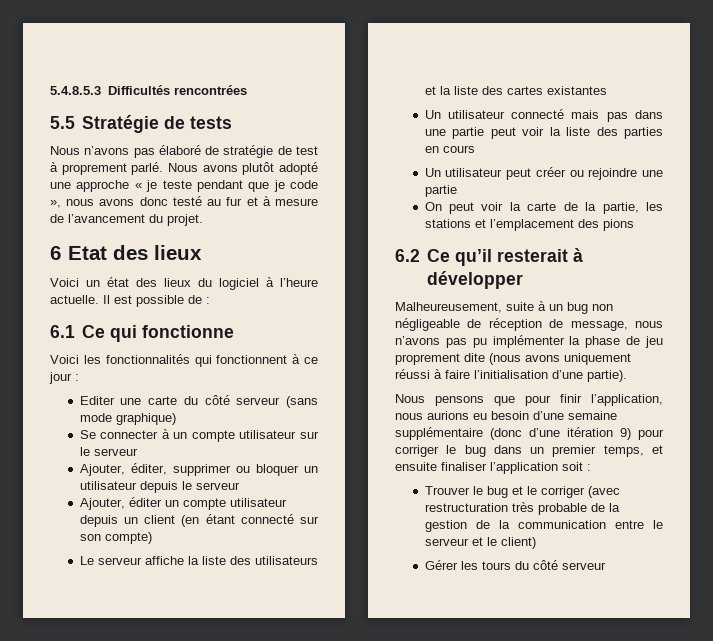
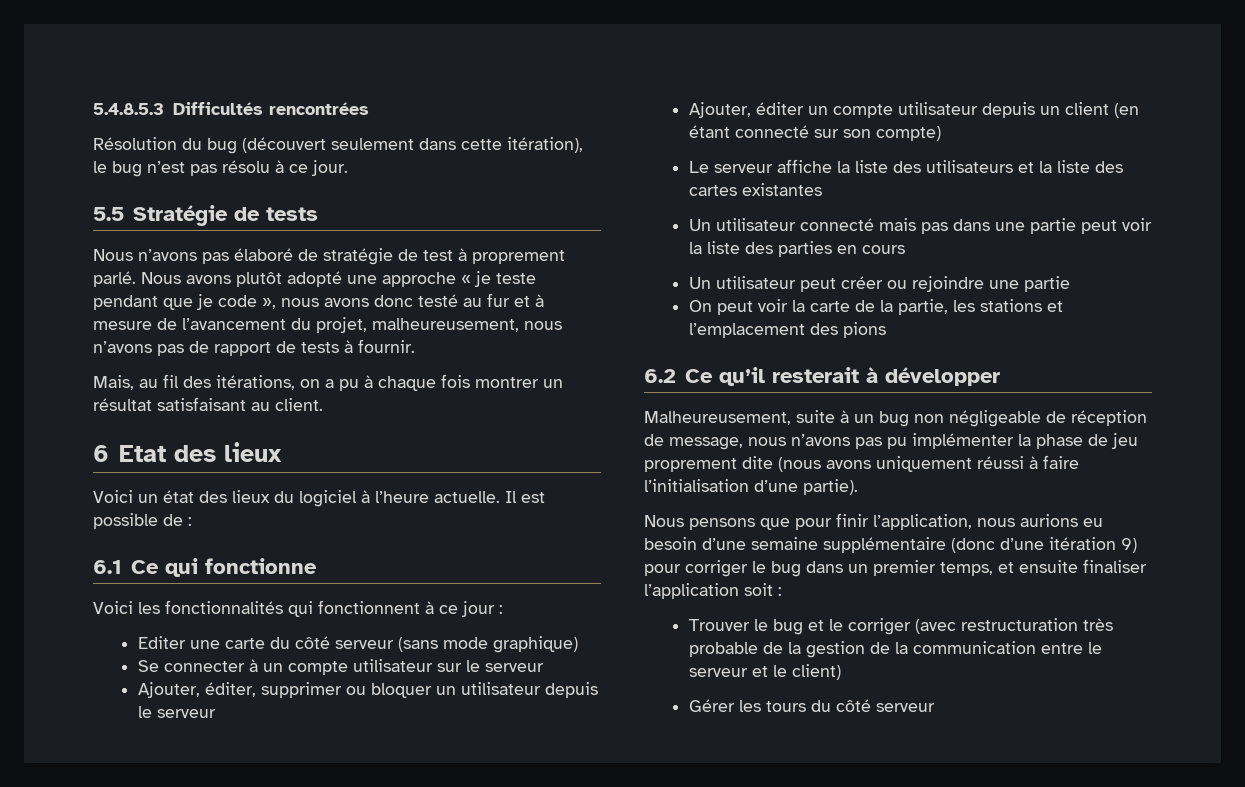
(247, 90) none -> [93,137,583,154] [93,160,348,177] // Résolution du bug (découvert seulement dans cette itération), le bug n’est pas résolu à ce jour.
[167,214,203,226] projet. -> [316,317,562,333] [93,339,415,356] [93,374,563,391] [93,397,323,411] projet, malheureusement, nous n’avons pas de rapport de tests à fournir. // Mais, au fil des itérations, on a pu à chaque fois montrer un résultat satisfaisant au client.

